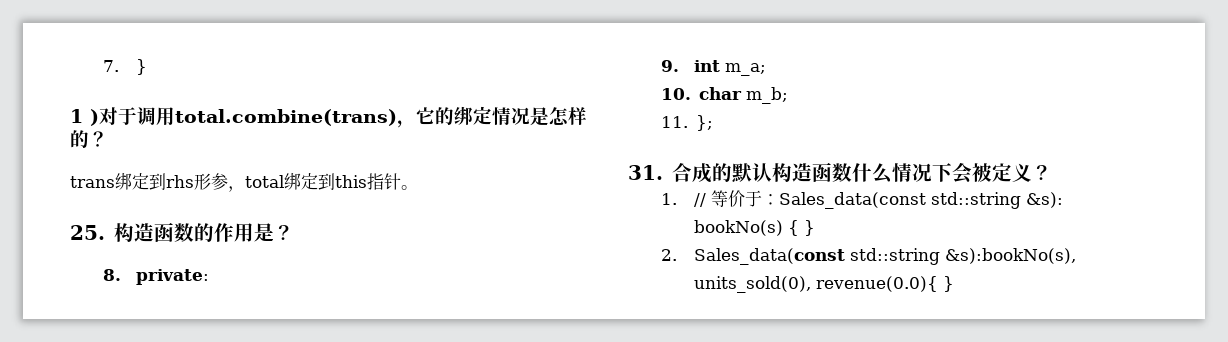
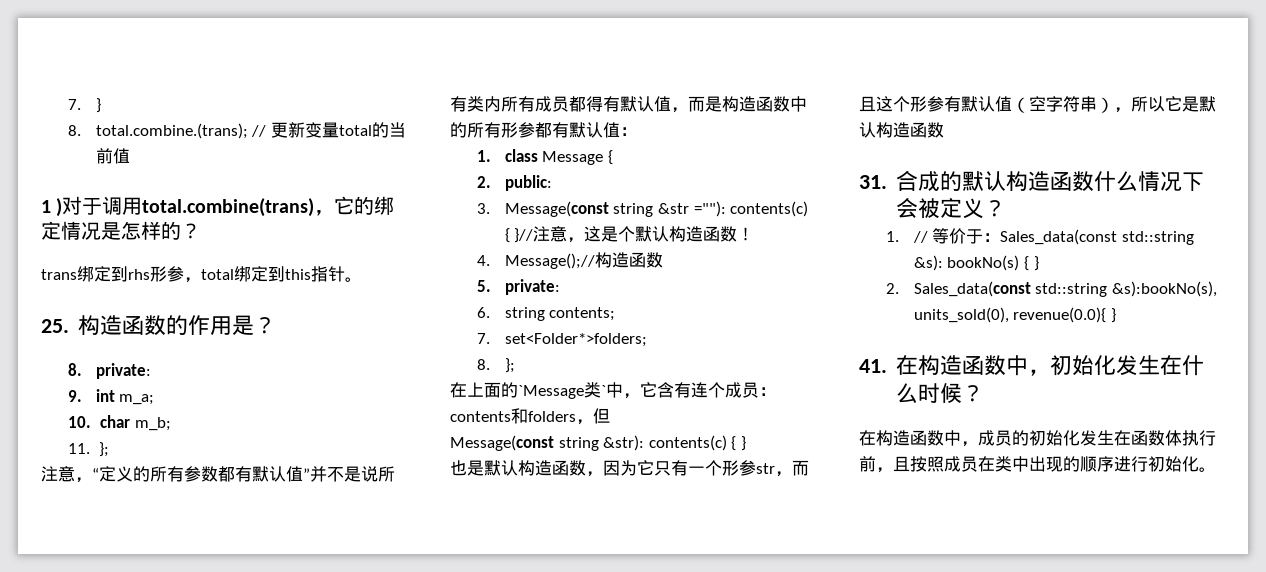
(147, 67) none -> [68,122,407,139] [95,148,130,164] // 8. total.combine.(trans); // 更新变量total的当前值
(714, 123) none -> [41,466,395,483] [450,96,807,113] [450,122,637,138] [477,149,614,165] [477,175,552,191] [477,201,809,217] [504,226,755,243] [477,252,663,269] [477,279,560,295] [477,307,616,321] [477,333,647,347] [477,358,515,373] [450,382,776,399] [450,408,610,425] [450,435,746,451] [450,460,809,477] [859,96,1216,113] [859,122,944,138] // 注意，“定义的所有参数都有默认值”并不是说所有类内所有成员都得有默认值，而是构造函数中的所有形参都有默认值： // 1. class Message { // 2. public: // 3. Message(const string &str =""): contents(c) { }//注意，这是个默认构造函数！ // 4. Message();//构造函数 // 5. private: // 6. string contents; // 7. set<Folder*>folders; // 8. }; // 在上面的`Message类`中，它含有连个成员：contents和folders，但 // Message(const string &str): contents(c) { } // 也是默认构造函数，因为它只有一个形参str，而且这个形参有默认值（空字符串），所以它是默认构造函数
(954, 284) none -> [859,355,1204,376] [895,383,984,403] [859,430,1216,447] [859,456,1216,473] // 41.在构造函数中，初始化发生在什么时候？ // 在构造函数中，成员的初始化发生在函数体执行前，且按照成员在类中出现的顺序进行初始化。

